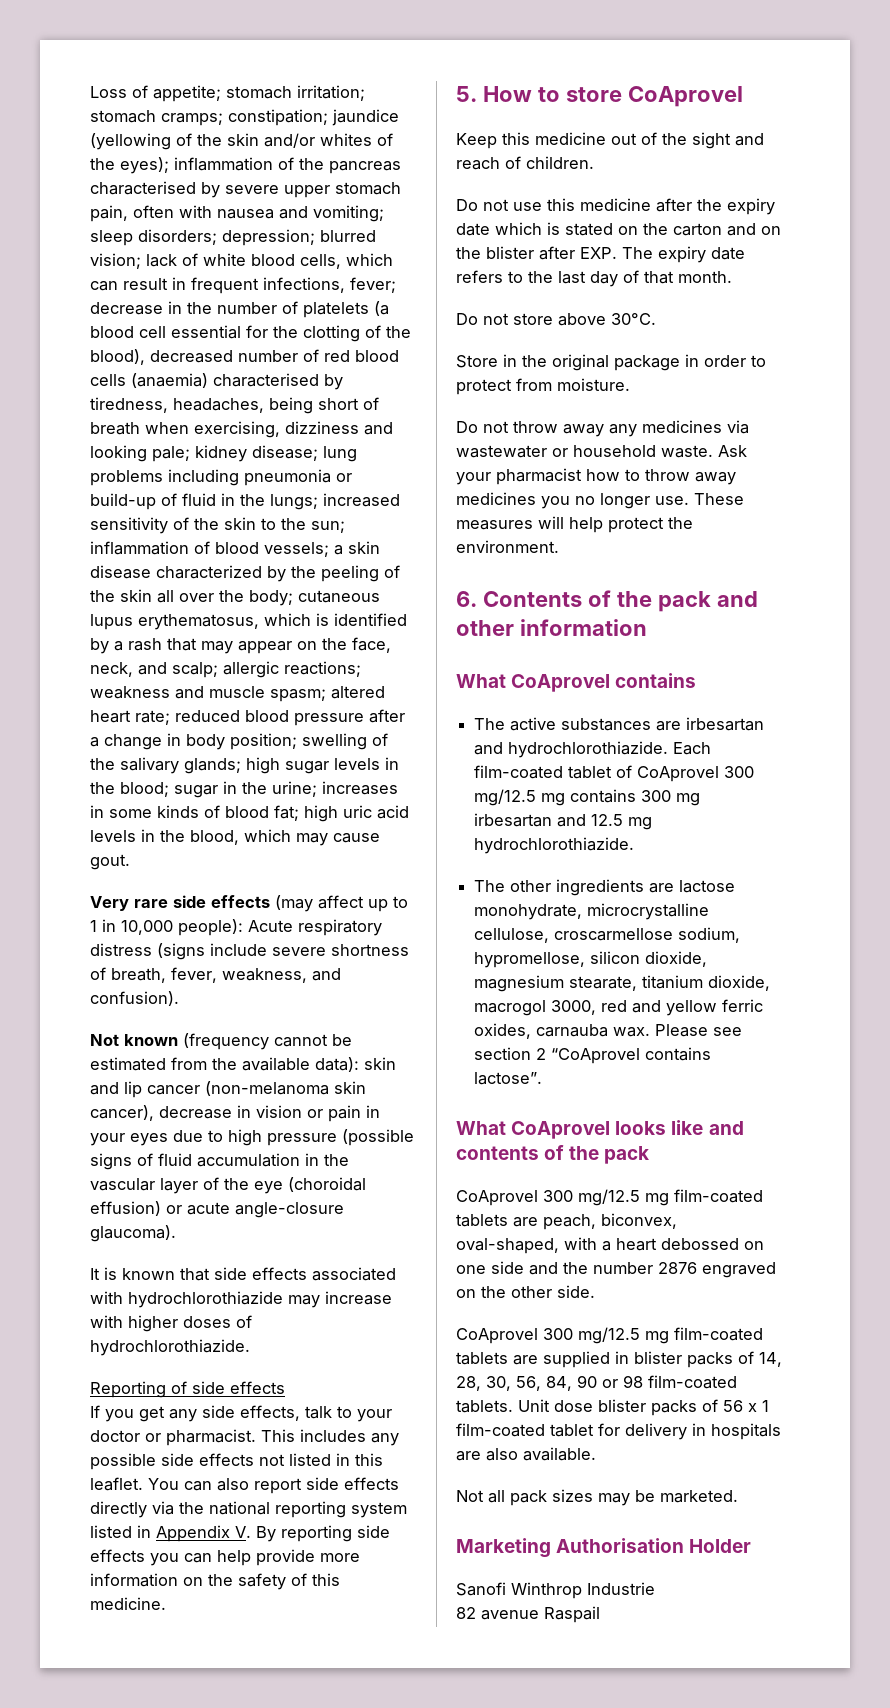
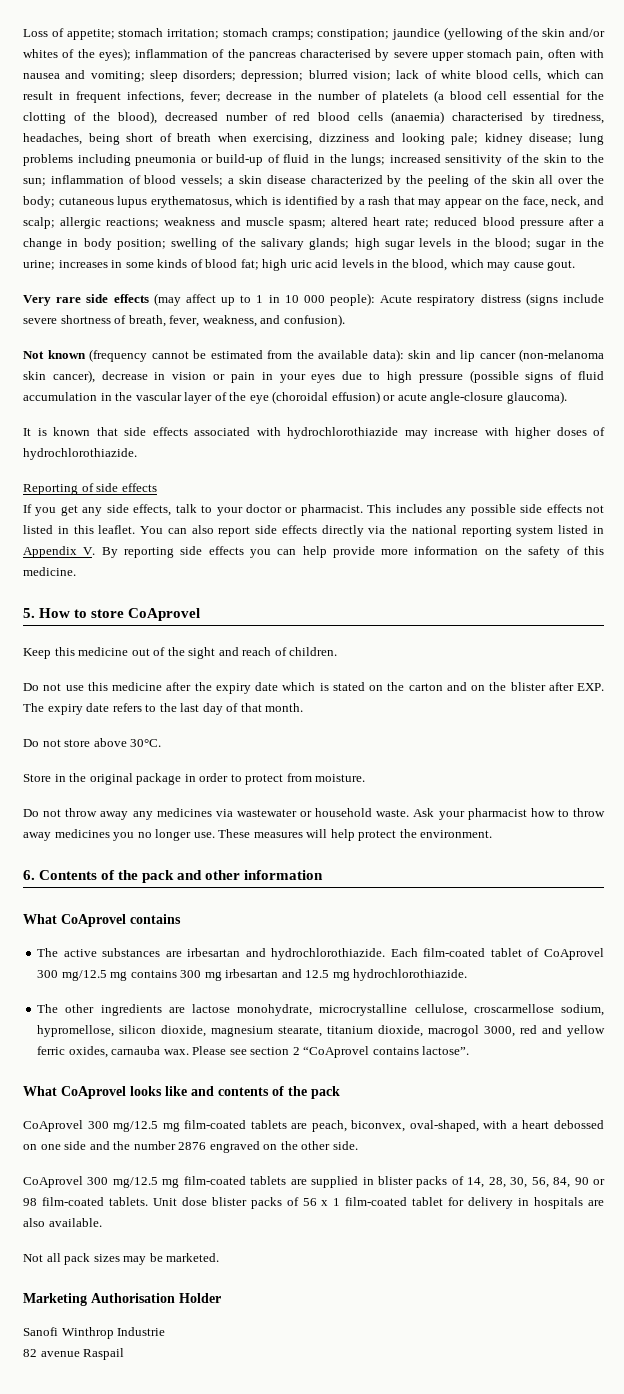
[121,920,173,935] 10,000 -> [284,295,325,303] 10 000

